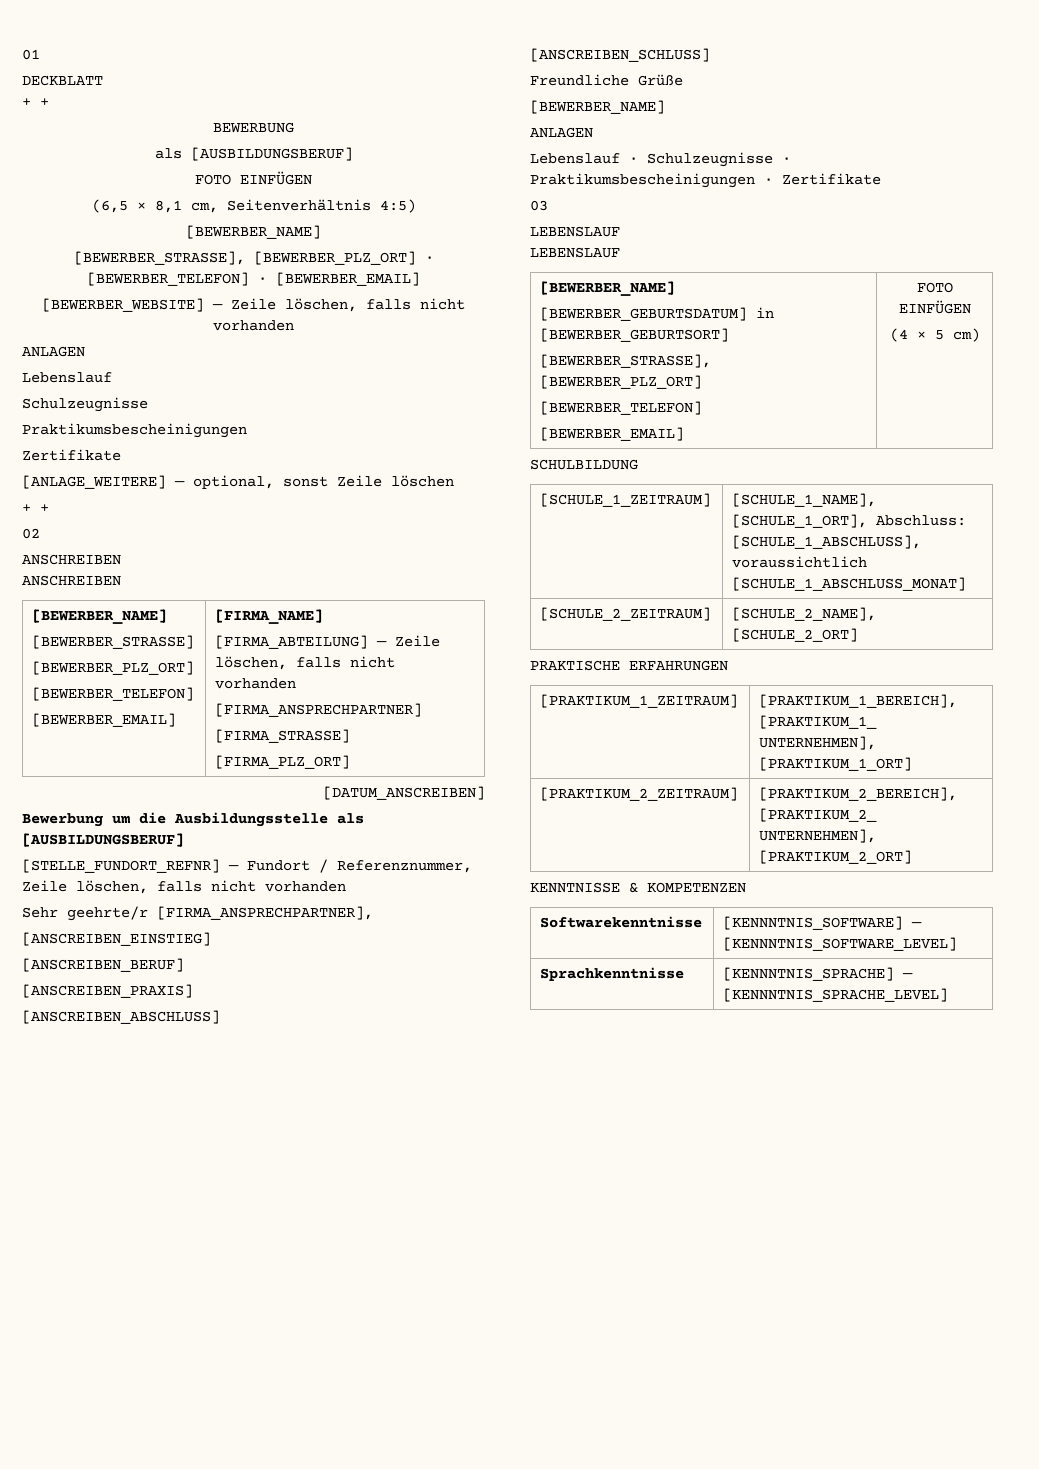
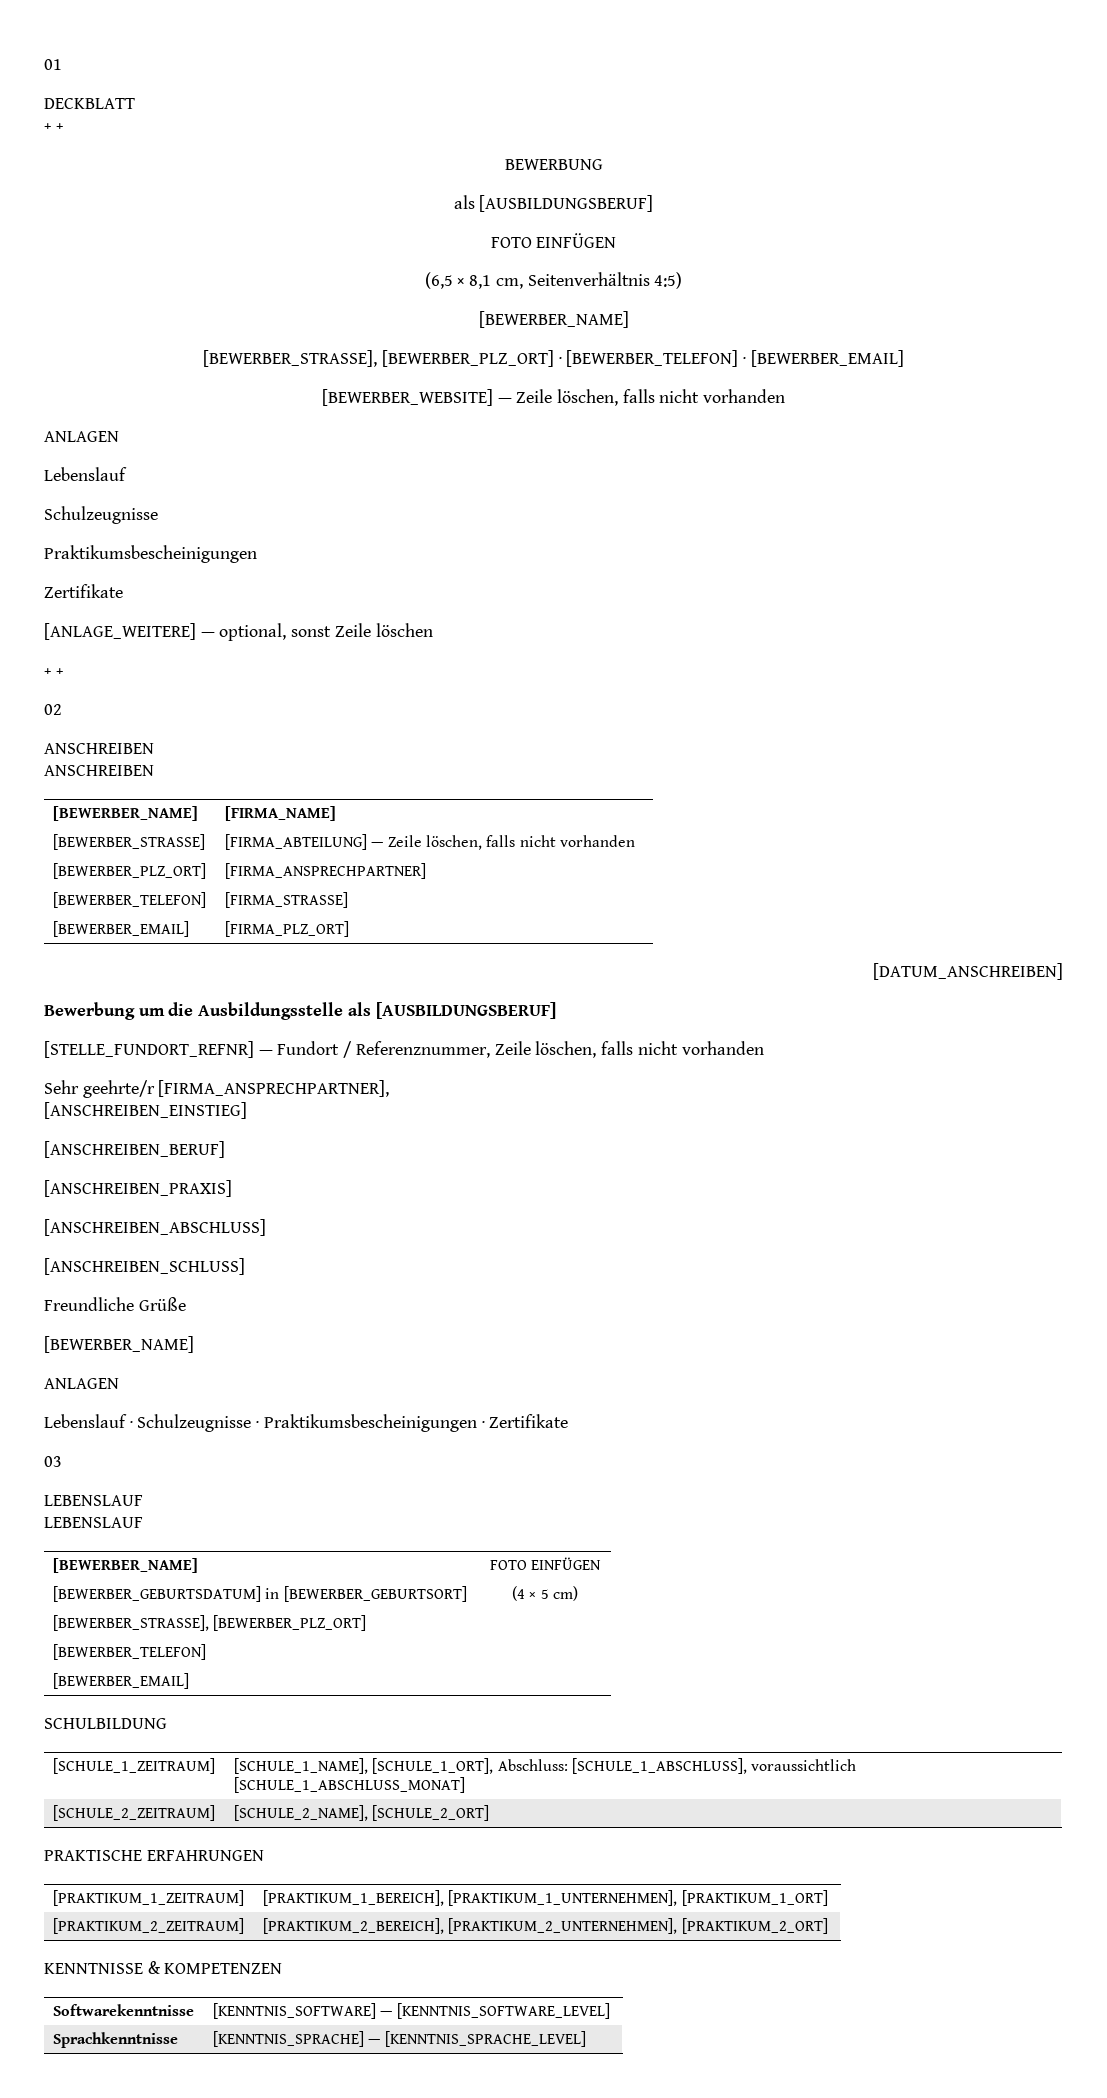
[323,786,485,800] [DATUM_ANSCREIBEN] -> [873,963,1063,980] [DATUM_ANSCHREIBEN]
[22,932,211,946] [22,958,184,972] [22,984,193,998] [22,1010,220,1024] [530,48,710,62] [ANSCREIBEN_EINSTIEG] // [ANSCREIBEN_BERUF] // [ANSCREIBEN_PRAXIS] // [ANSCREIBEN_ABSCHLUSS] // [ANSCREIBEN_SCHLUSS] -> [44,1102,247,1119] [44,1141,225,1158] [44,1180,232,1197] [44,1219,266,1236] [44,1258,245,1275] [ANSCHREIBEN_EINSTIEG] // [ANSCHREIBEN_BERUF] // [ANSCHREIBEN_PRAXIS] // [ANSCHREIBEN_ABSCHLUSS] // [ANSCHREIBEN_SCHLUSS]
[723,916,923,930] [723,937,958,951] [540,967,685,981] [723,967,914,981] [723,988,949,1002] [KENNNTNIS_SOFTWARE] — [KENNNTNIS_SOFTWARE_LEVEL] // Sprachkenntnisse | [KENNNTNIS_SPRACHE] — [KENNNTNIS_SPRACHE_LEVEL] -> [213,2003,610,2019] [53,2032,179,2048] [213,2031,586,2047] [KENNTNIS_SOFTWARE] — [KENNTNIS_SOFTWARE_LEVEL] // Sprachkenntnisse | [KENNTNIS_SPRACHE] — [KENNTNIS_SPRACHE_LEVEL]

